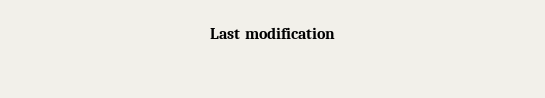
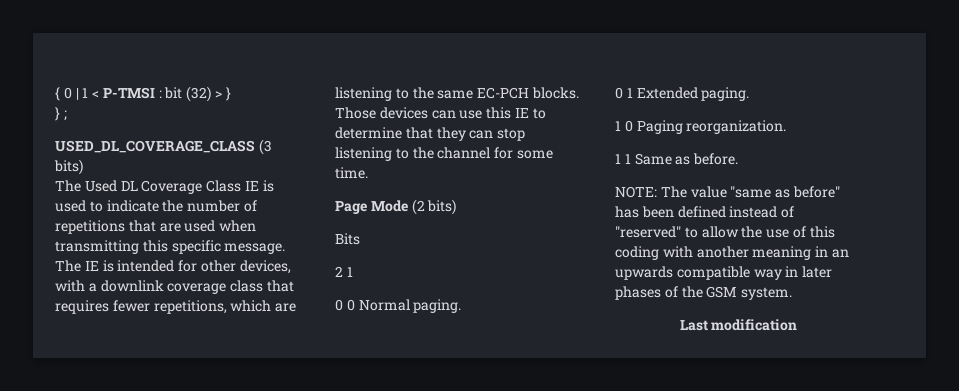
(210, 33) none -> [55,86,231,102] [55,107,67,121] [55,139,272,155] [54,159,83,175] [55,180,274,194] [55,200,257,212] [55,220,257,234] [55,240,286,254] [55,260,291,274] [55,280,294,294] [55,300,297,314] [335,87,579,101] [335,107,546,119] [335,127,526,141] [335,147,553,161] [335,167,368,179] [335,199,457,215] [335,233,360,245] [335,266,353,277] [335,299,462,313] [615,87,750,101] [615,120,787,134] [615,153,739,165] [615,186,840,198] [615,206,795,218] [615,226,835,238] [615,246,849,260] [615,266,833,280] [615,286,793,300] { 0 | 1 < P-TMSI : bit (32) > } // } ; // USED_DL_COVERAGE_CLASS (3 bits) // The Used DL Coverage Class IE is used to indicate the number of repetitions that are used when transmitting this specific message. The IE is intended for other devices, with a downlink coverage class that requires fewer repetitions, which are listening to the same EC-PCH blocks. Those devices can use this IE to determine that they can stop listening to the channel for some time. // Page Mode (2 bits) // Bits // 2 1 // 0 0 Normal paging. // 0 1 Extended paging. // 1 0 Paging reorganization. // 1 1 Same as before. // NOTE: The value "same as before" has been defined instead of "reserved" to allow the use of this coding with another meaning in an upwards compatible way in later phases of the GSM system. //

